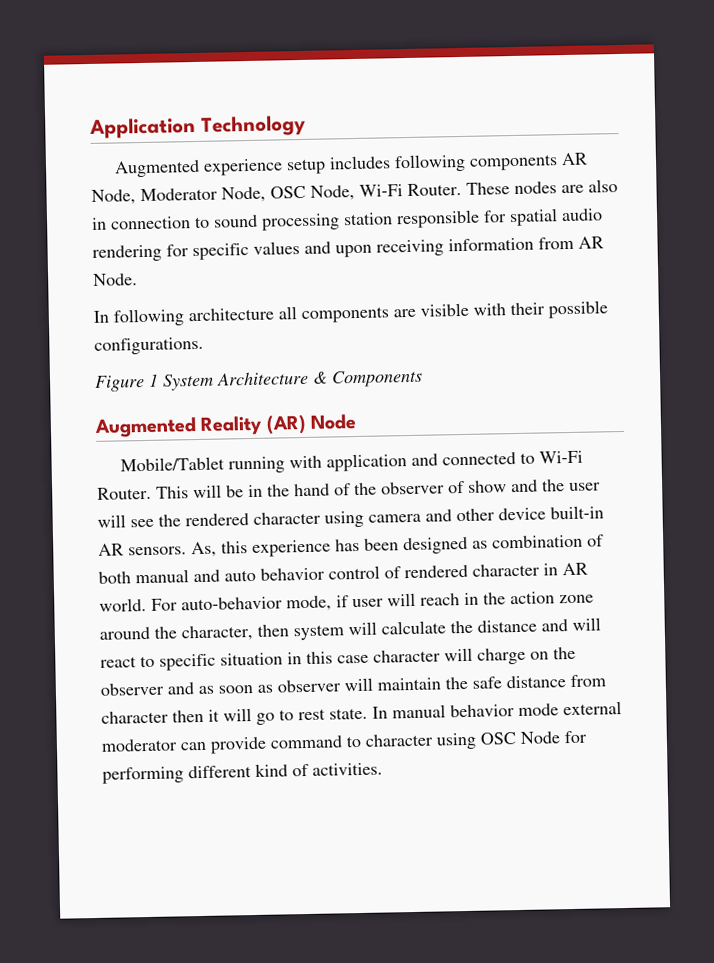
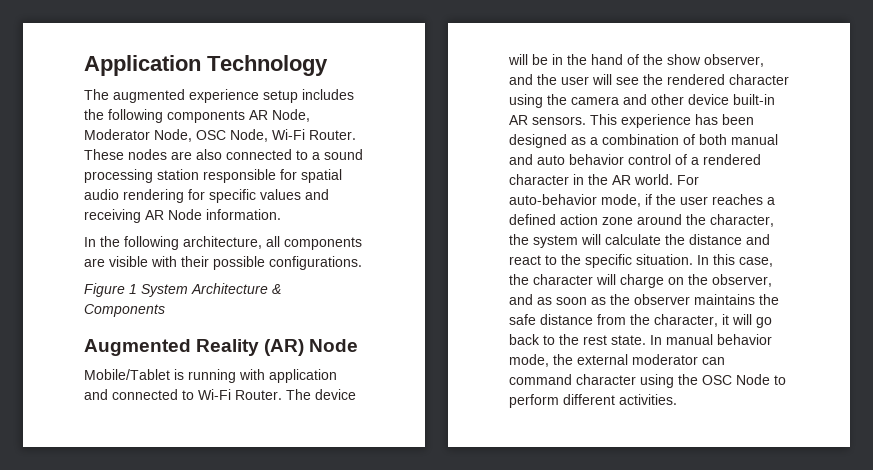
[114,159,201,178] Augmented -> [84,89,185,103] The augmented
(392, 162) none -> [84,109,104,120] the
[91,216,210,230] in connection to -> [226,149,320,160] connected to a
[335,236,604,258] [93,273,138,286] [93,307,274,327] upon receiving information from AR Node. // In following architecture -> [84,209,281,223] [84,236,262,250] receiving AR Node information. // In the following architecture,
(226, 464) none -> [174,369,184,380] is
[156,486,189,499] This -> [286,389,356,400] The device
[381,480,507,495] observer of show -> [667,54,764,67] show observer,
(364, 519) none -> [547,94,567,105] the
[191,541,248,558] As, this -> [590,114,617,125] This
(488, 544) none -> [590,137,598,145] a
(401, 572) none -> [691,157,699,165] a
(558, 569) none -> [588,174,608,185] the
[352,592,506,608] user will reach in the -> [656,194,775,205] [509,214,556,225] the user reaches a defined
[257,624,289,637] then -> [509,234,529,245] the
[572,617,601,631] will -> (770, 239) none
[159,651,369,671] specific situation in this case -> [561,254,773,268] [509,274,529,285] the specific situation. In this case, the
[100,682,164,696] observer -> [712,274,772,287] observer,
[277,677,441,693] observer will maintain -> [610,294,755,305] the observer maintains
[101,709,204,724] character then -> [630,314,718,327] the character,
[279,709,294,721] to -> [509,334,579,345] back to the
[518,703,559,716] mode -> [509,354,573,367] mode, the
[210,732,477,754] provide command to character using -> [509,374,698,388] command character using the
[564,730,587,744] [102,763,309,784] for performing different kind of -> [774,375,786,385] [509,394,615,408] to perform different

